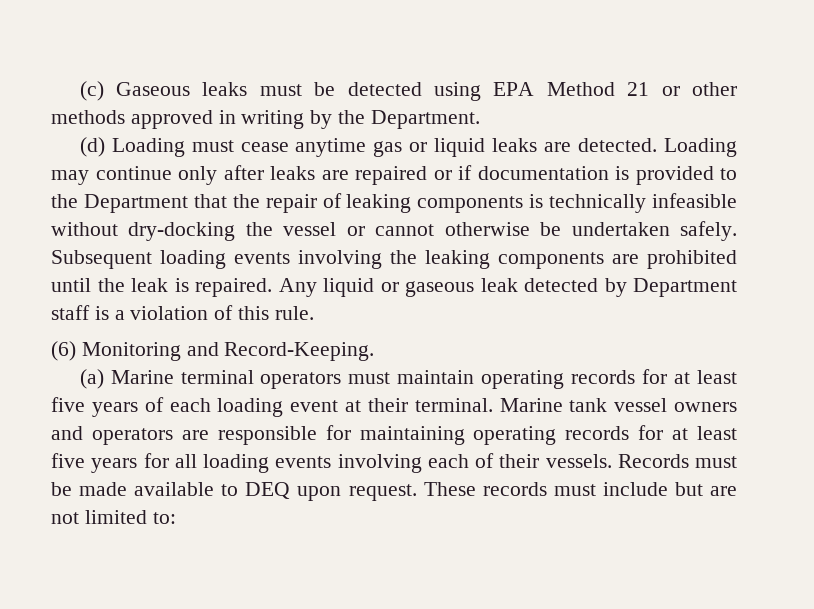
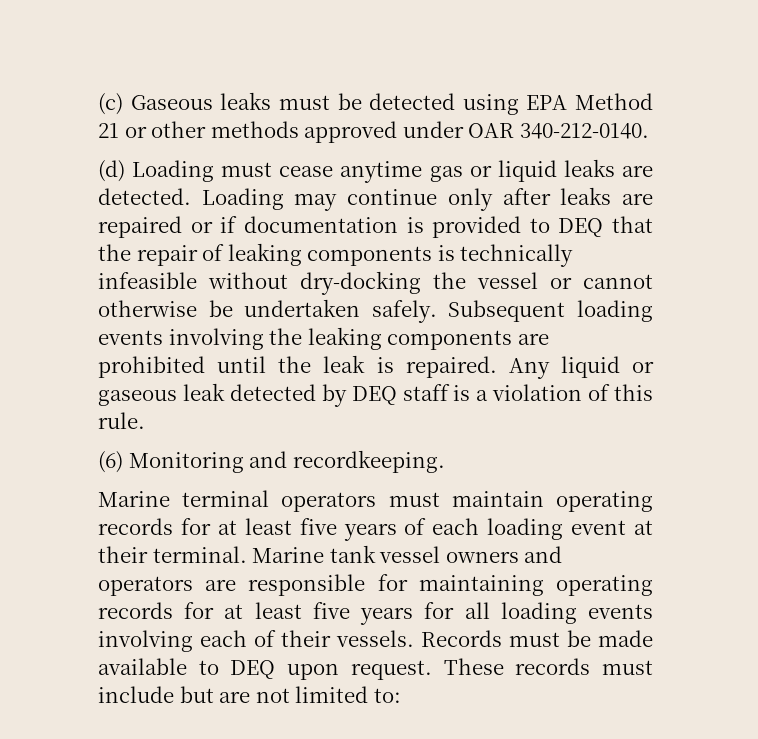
[218,110,480,129] in writing by the Department. -> [402,121,649,139] under OAR 340-212-0140.
[51,194,188,213] the Department -> [558,218,604,237] DEQ
[633,278,737,297] Department -> [351,386,397,405] DEQ
[224,342,375,361] [79,369,104,389] Record-Keeping. // (a) -> [292,450,445,473] recordkeeping. //

